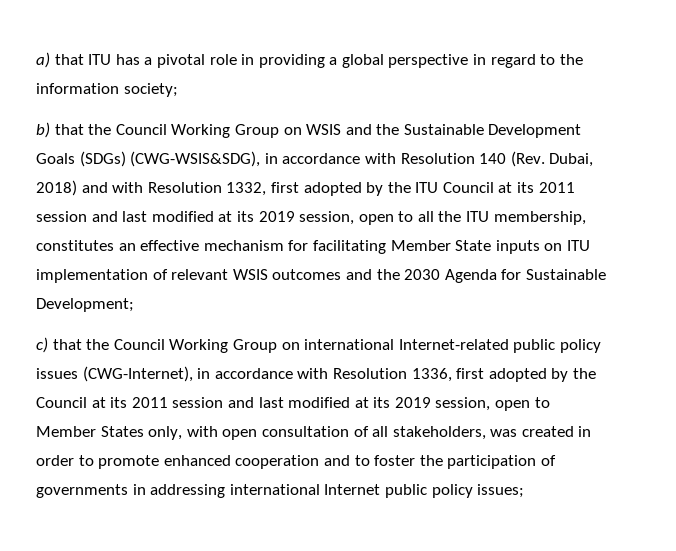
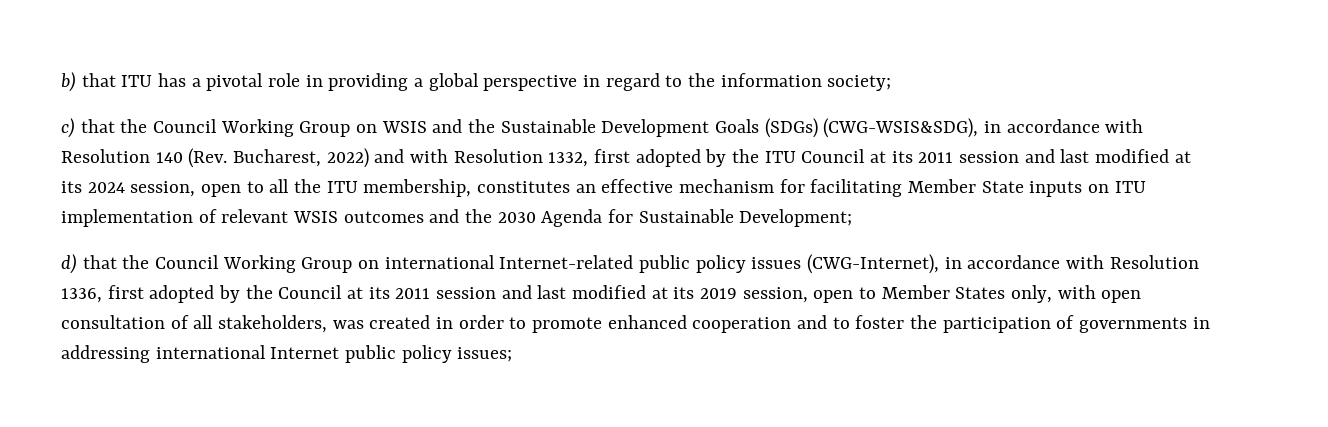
[36,52,50,68] a) -> [61,72,76,92] b)
[36,122,50,138] b) -> [61,118,75,138] c)
[549,153,594,167] [36,180,77,196] Dubai, 2018) -> [233,148,369,168] Bucharest, 2022)
[258,211,295,222] 2019 -> [87,182,125,193] 2024
[36,337,48,353] c) -> [61,254,77,274] d)

